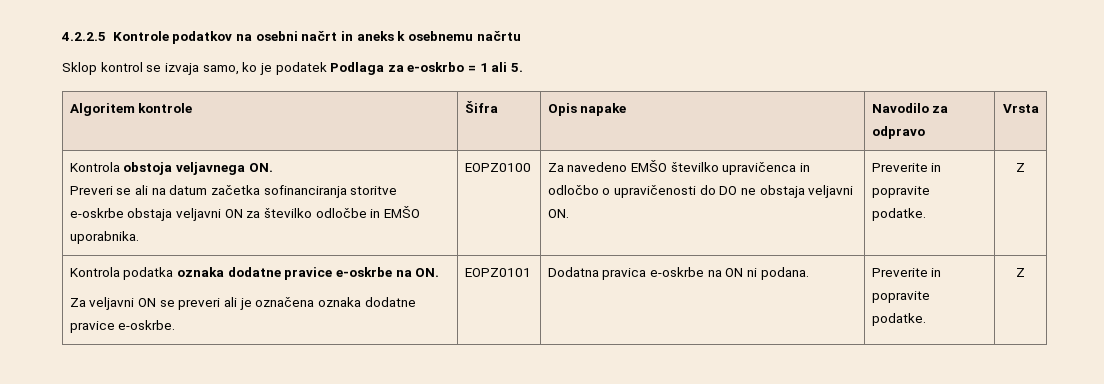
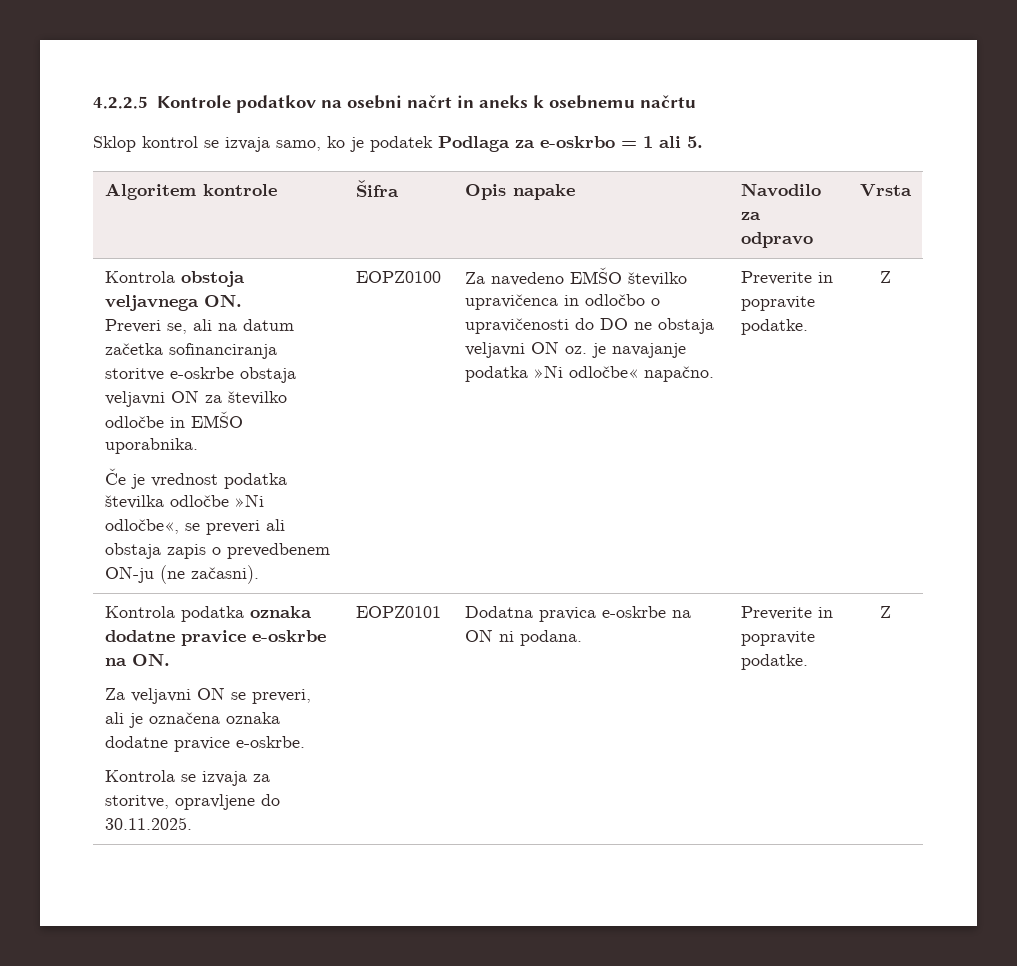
[116,188,132,195] se -> [166,323,187,334] se,
(139, 237) none -> [104,468,287,489] [104,494,264,509] [104,519,285,535] [104,543,330,559] [104,565,259,584] // Če je vrednost podatka številka odločbe »Ni odločbe«, se preveri ali obstaja zapis o prevedbenem ON-ju (ne začasni).
[547,209,569,218] ON. -> [530,341,686,358] [464,365,714,382] ON oz. je navajanje podatka »Ni odločbe« napačno.
[178,298,221,310] preveri -> [251,689,311,704] preveri,
(176, 325) none -> [104,770,270,786] [104,794,280,810] [104,817,192,830] // Kontrola se izvaja za storitve, opravljene do 30.11.2025.

